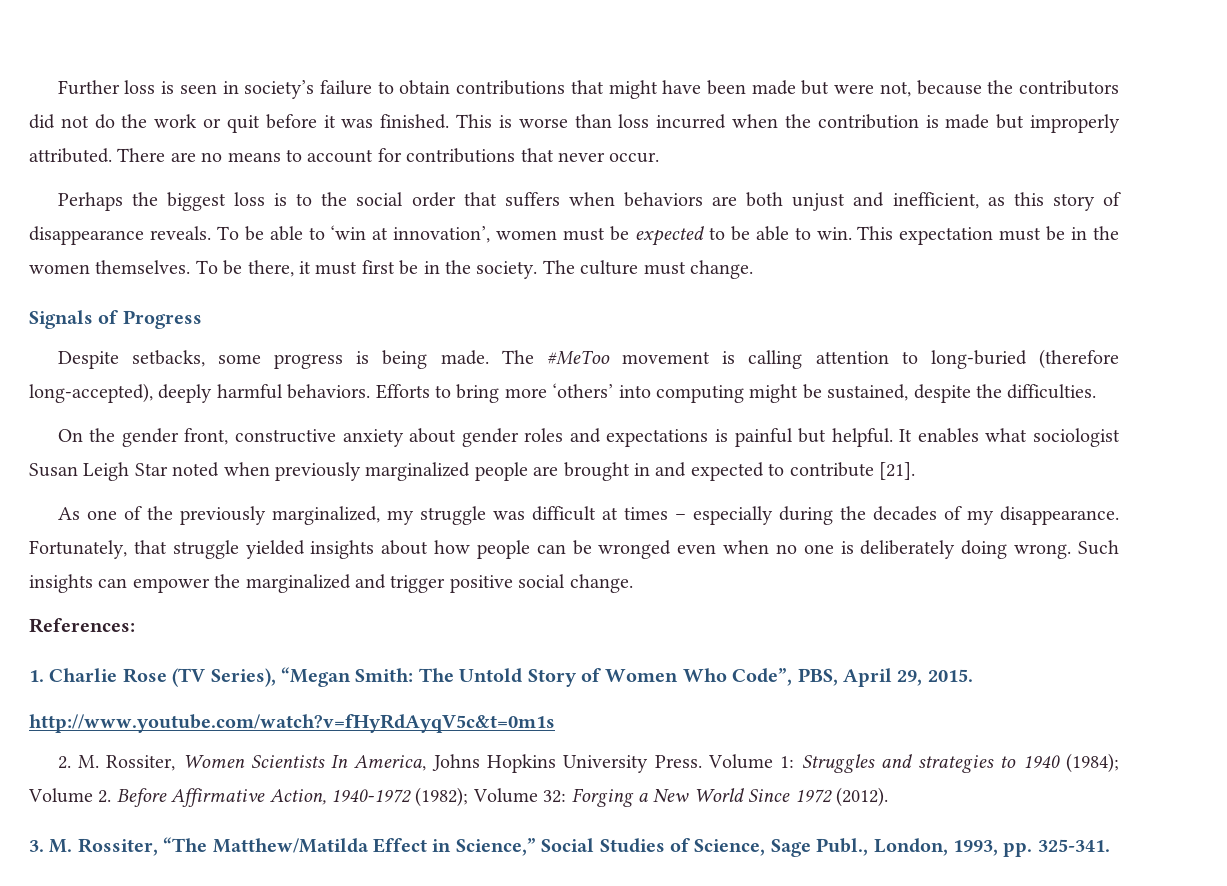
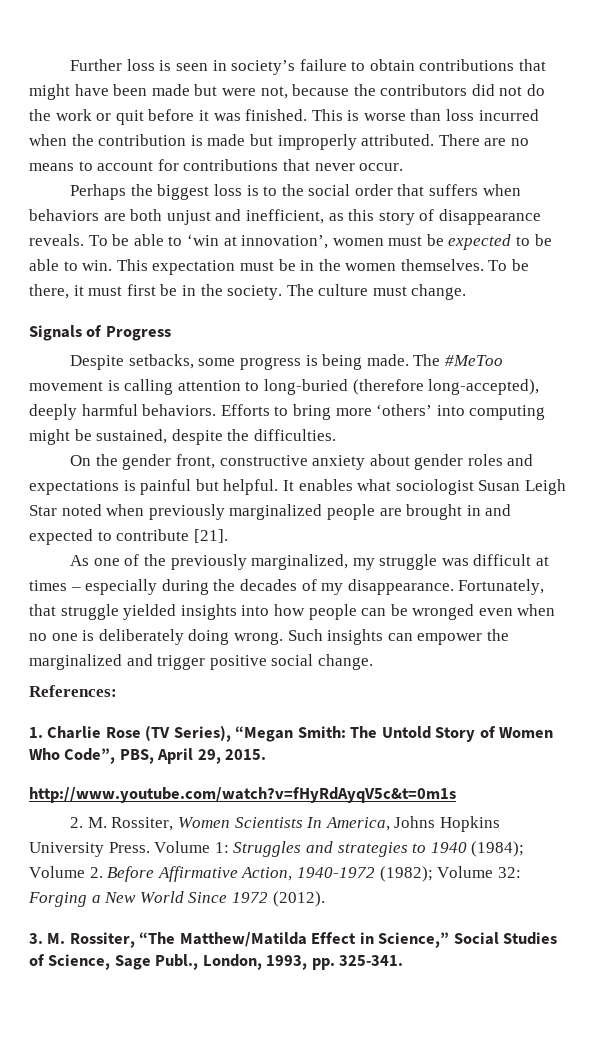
[381,540,429,555] about -> [241,605,270,616] into

